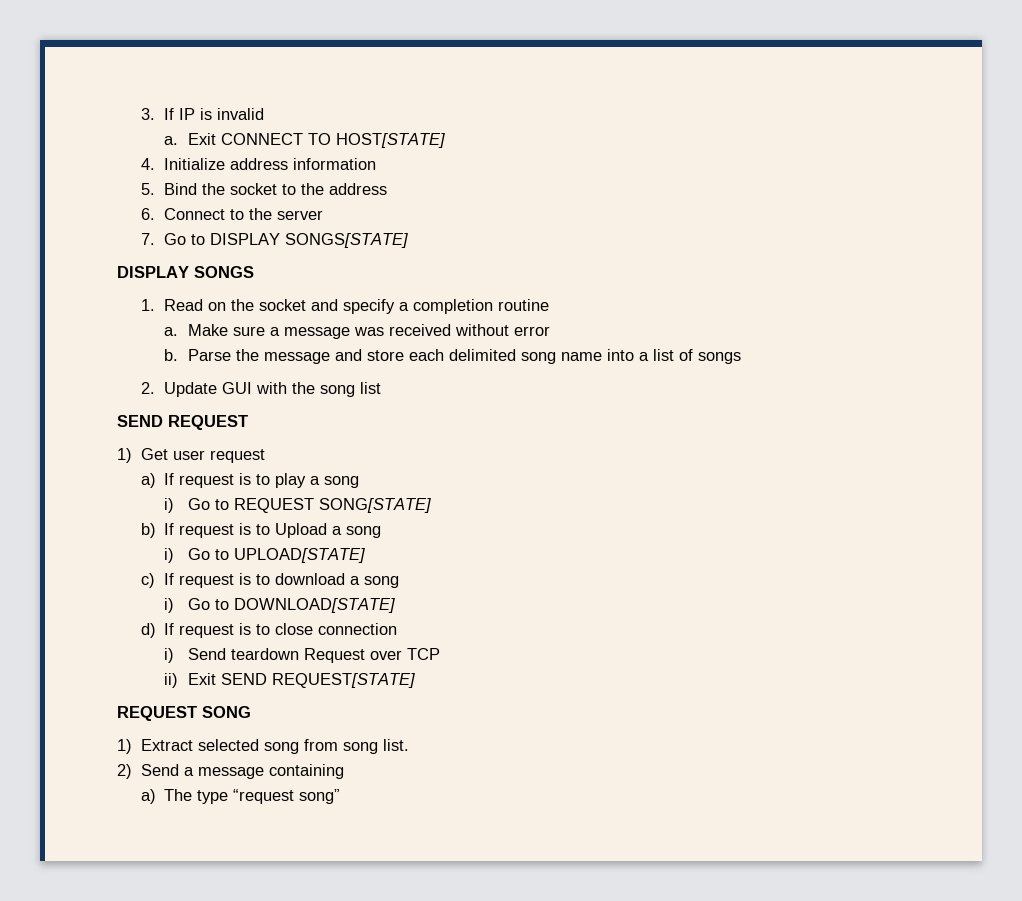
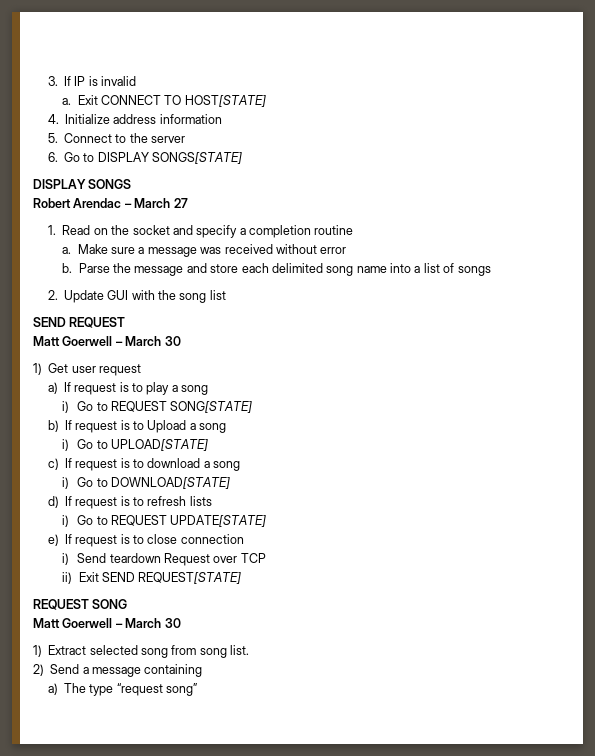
[164,183,388,195] [140,208,155,220] Bind the socket to the address // 6. -> (58, 138) none
[140,233,155,245] 7. -> [47,152,58,162] 6.
(254, 272) none -> [33,198,188,208] // Robert Arendac – March 27
(248, 422) none -> [33,336,181,346] // Matt Goerwell – March 30
(271, 629) none -> [147,496,212,506] [62,515,267,527] [47,534,145,547] refresh lists // i) Go to REQUEST UPDATE[STATE] // e) If request is to
(251, 712) none -> [33,618,181,628] // Matt Goerwell – March 30

